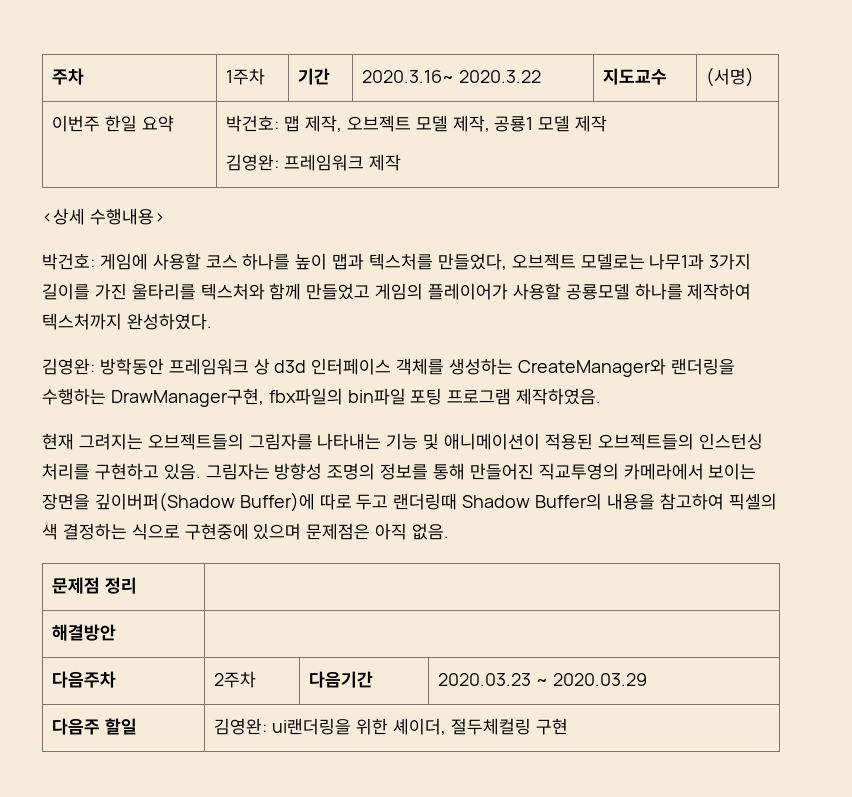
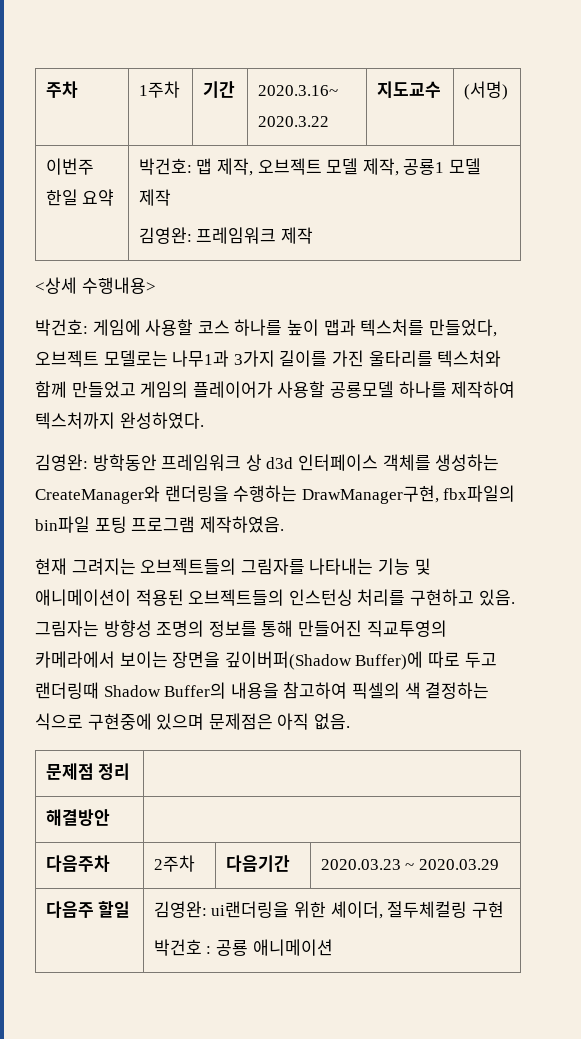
(568, 726) none -> [153,939,333,956] // 박건호 : 공룡 애니메이션

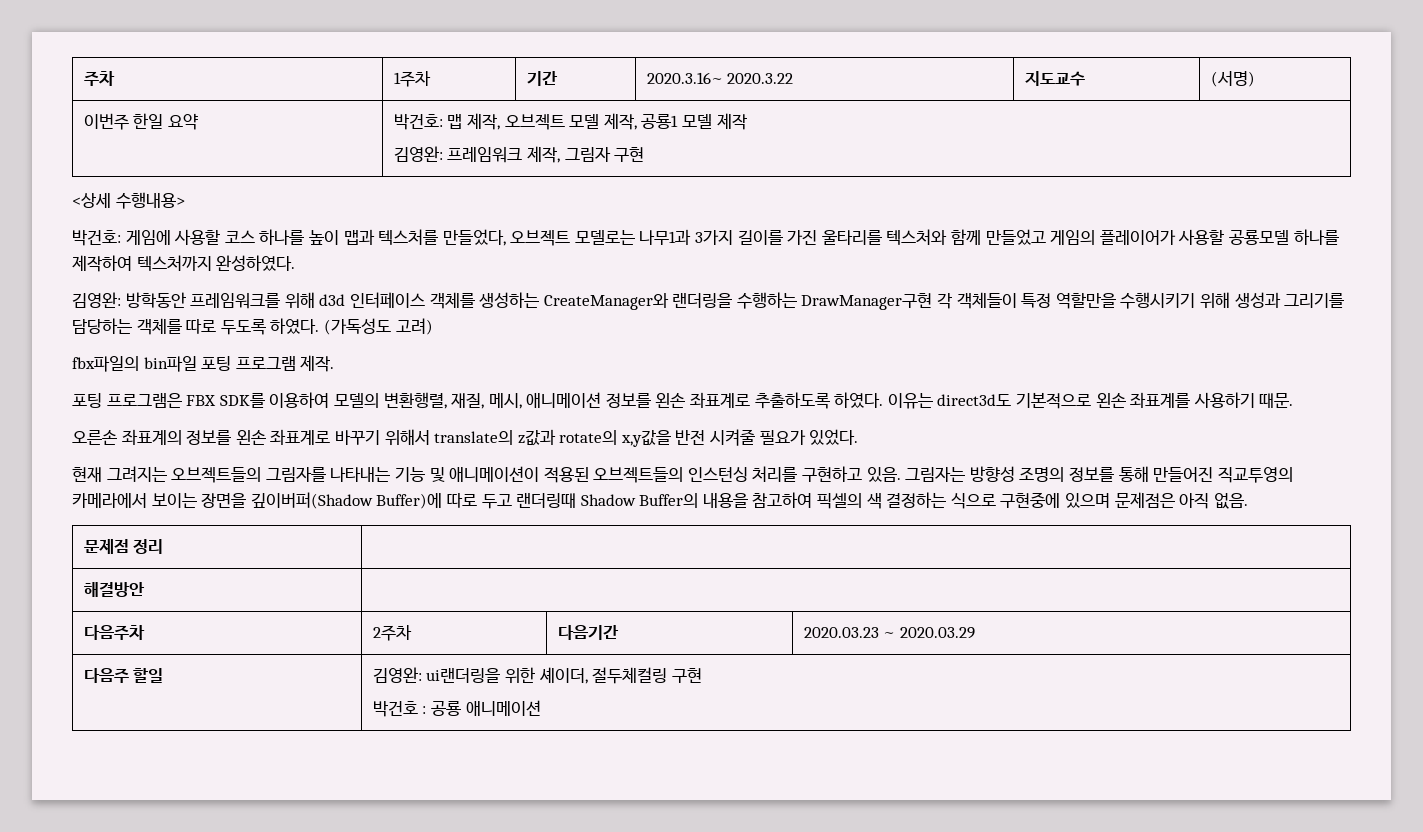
[280,227,313,244] 제작 -> [527,146,645,163] 제작, 그림자 구현
[161,454,262,471] 프레임워크 상 -> [190,292,315,309] 프레임워크를 위해
[301,485,516,504] [35,516,284,533] DrawManager구현, fbx파일의 bin파일 포팅 프로그램 제작하였음. -> [801,292,1345,310] [72,318,433,335] [72,355,335,372] [72,392,1294,409] [72,429,859,447] DrawManager구현 각 객체들이 특정 역할만을 수행시키기 위해 생성과 그리기를 담당하는 객체를 따로 두도록 하였다. (가독성도 고려) // fbx파일의 bin파일 포팅 프로그램 제작. // 포팅 프로그램은 FBX SDK를 이용하여 모델의 변환행렬, 재질, 메시, 애니메이션 정보를 왼손 좌표계로 추출하도록 하였다. 이유는 direct3d도 기본적으로 왼손 좌표계를 사용하기 때문. // 오른손 좌표계의 정보를 왼손 좌표계로 바꾸기 위해서 translate의 z값과 rotate의 x,y값을 반전 시켜줄 필요가 있었다.

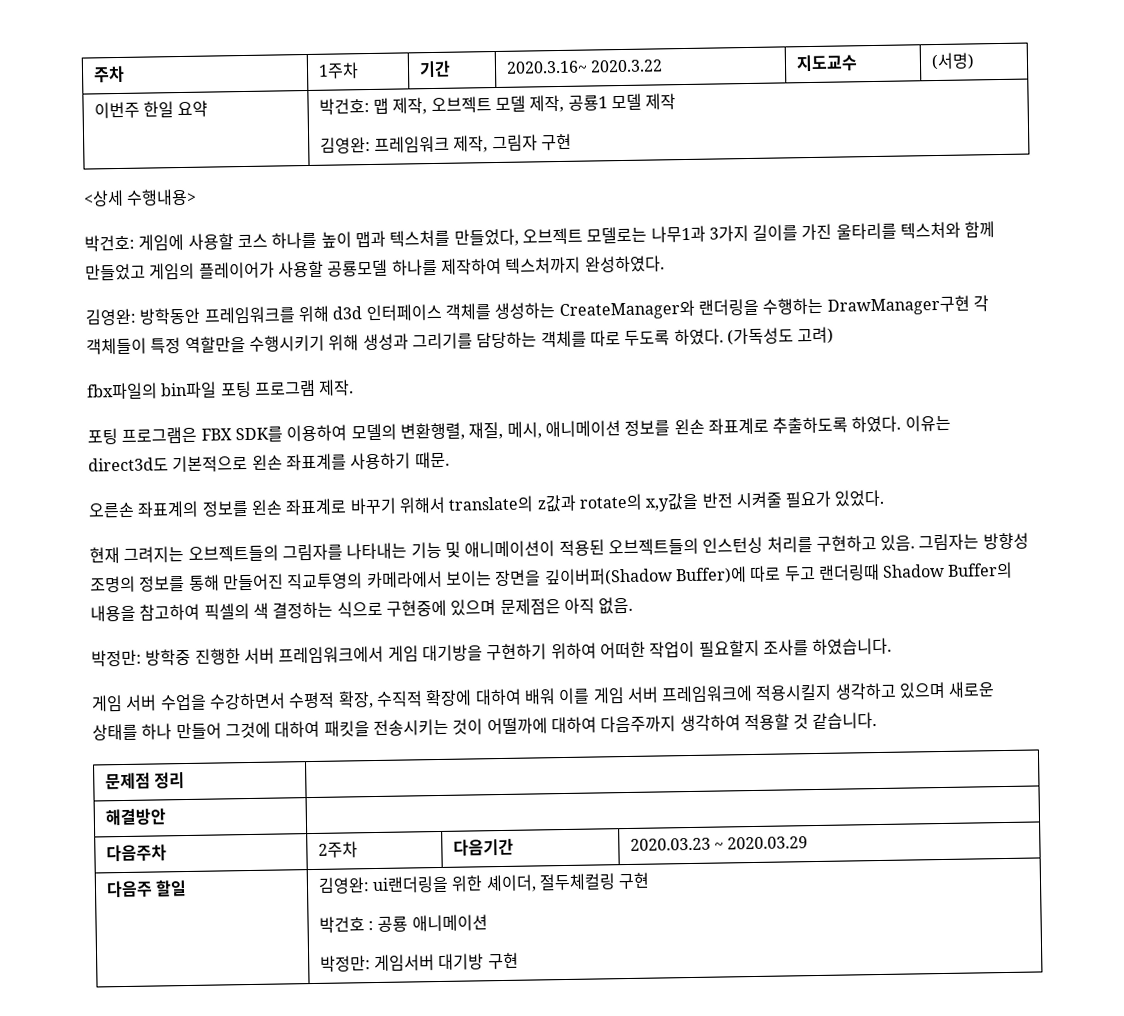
(1248, 501) none -> [91,637,893,667] [91,681,996,712] [92,712,878,741] // 박정만: 방학중 진행한 서버 프레임워크에서 게임 대기방을 구현하기 위하여 어떠한 작업이 필요할지 조사를 하였습니다. // 게임 서버 수업을 수강하면서 수평적 확장, 수직적 확장에 대하여 배워 이를 게임 서버 프레임워크에 적용시킬지 생각하고 있으며 새로운 상태를 하나 만들어 그것에 대하여 패킷을 전송시키는 것이 어떨까에 대하여 다음주까지 생각하여 적용할 것 같습니다.
(541, 708) none -> [319,952,519,972] // 박정만: 게임서버 대기방 구현

